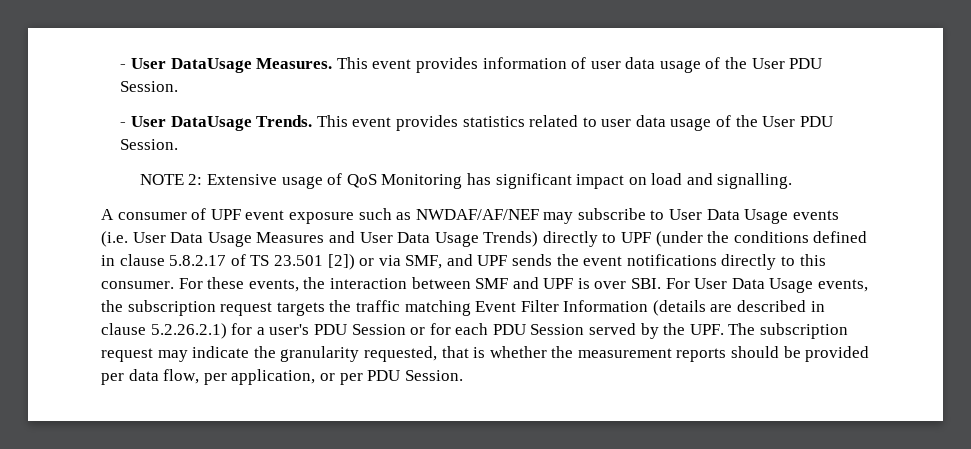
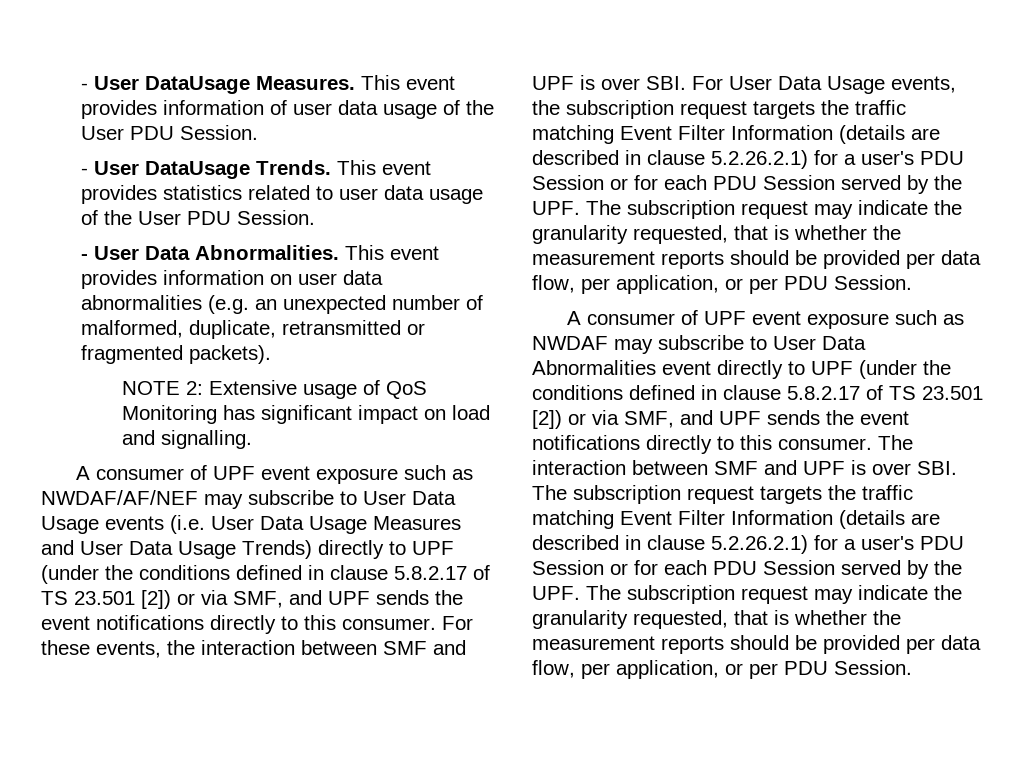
(179, 144) none -> [81,245,440,260] [81,270,384,289] [81,295,484,314] [81,320,426,339] [81,345,272,364] // - User Data Abnormalities. This event provides information on user data abnormalities (e.g. an unexpected number of malformed, duplicate, retransmitted or fragmented packets).
(463, 375) none -> [567,310,965,329] [532,335,866,354] [532,360,951,379] [532,385,983,400] [532,410,909,429] [532,435,913,454] [532,460,957,475] [532,485,913,504] [532,510,940,529] [532,535,964,554] [532,560,962,579] [532,585,962,604] [532,610,901,629] [532,635,981,654] [532,660,912,679] // A consumer of UPF event exposure such as NWDAF may subscribe to User Data Abnormalities event directly to UPF (under the conditions defined in clause 5.8.2.17 of TS 23.501 [2]) or via SMF, and UPF sends the event notifications directly to this consumer. The interaction between SMF and UPF is over SBI. The subscription request targets the traffic matching Event Filter Information (details are described in clause 5.2.26.2.1) for a user's PDU Session or for each PDU Session served by the UPF. The subscription request may indicate the granularity requested, that is whether the measurement reports should be provided per data flow, per application, or per PDU Session.

